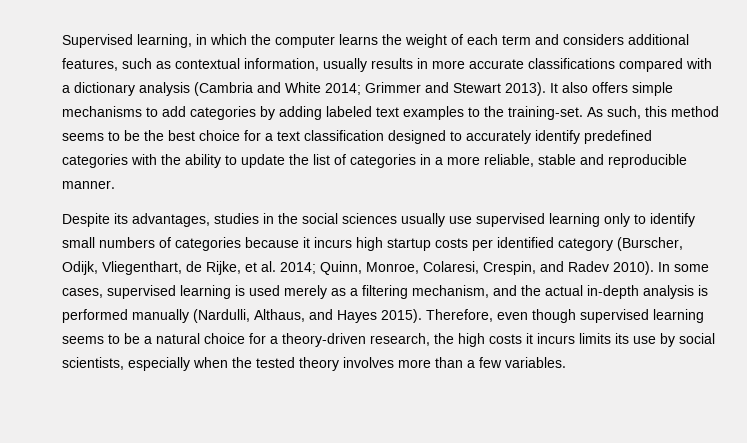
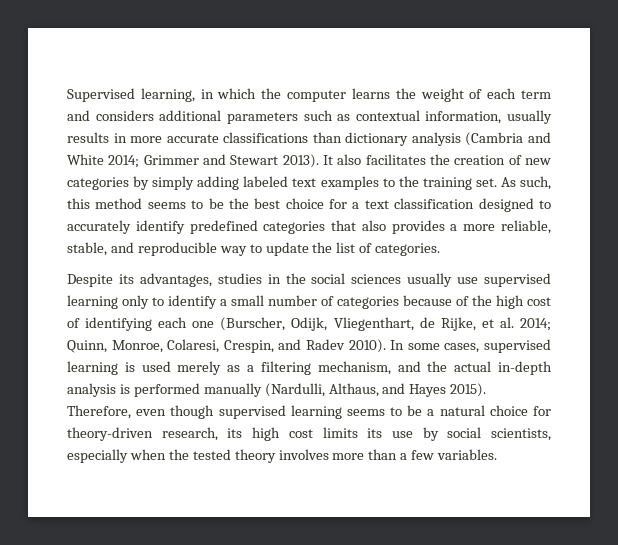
[62,58,118,71] features, -> [226,112,298,124] parameters
[619,58,712,72] [62,85,70,93] compared with a -> [312,132,342,143] than
[592,82,673,96] [62,106,186,117] offers simple mechanisms to add -> [365,154,551,165] facilitates the creation of new
(275, 113) none -> [152,176,195,190] simply
[508,106,583,120] training-set. -> [422,177,497,190] training set.
[131,154,221,168] with the ability -> [331,220,551,234] [67,242,247,256] that also provides a more reliable, stable, and reproducible way
[350,154,687,168] [62,180,115,189] categories in a more reliable, stable and reproducible manner. -> [375,243,441,256] categories.
[62,237,613,251] small numbers of categories because it incurs high startup costs per identified category -> [220,295,551,309] [67,317,215,331] a small number of categories because of the high cost of identifying each one
[270,336,278,344] a -> (551, 411) none
[434,333,575,347] the high costs it incurs -> [227,427,313,441] its high cost

